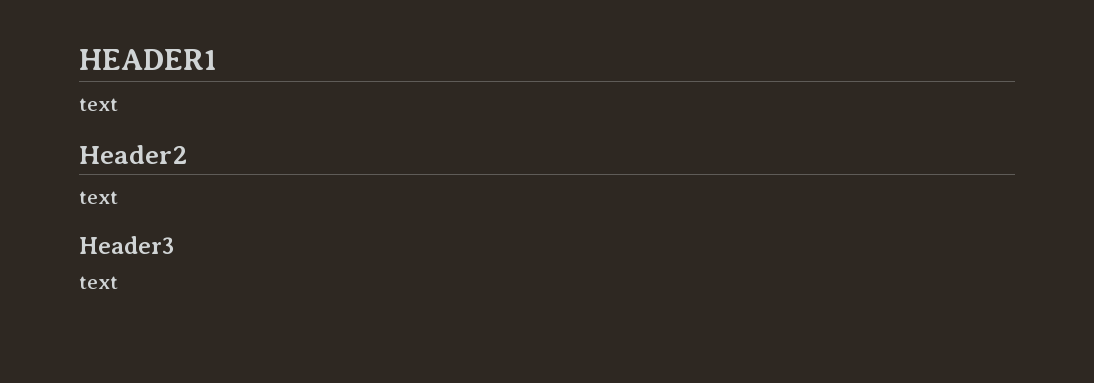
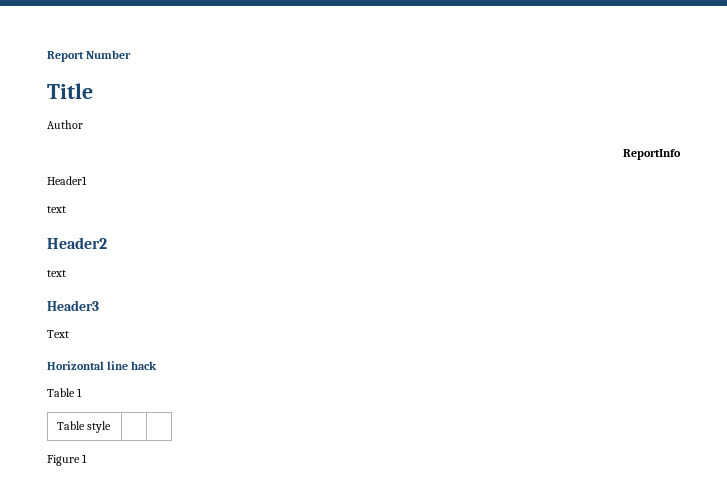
[79,49,217,70] [79,98,118,111] [79,145,187,164] [79,191,118,204] [79,236,174,254] [79,276,118,289] HEADER1 // text // Header2 // text // Header3 // text -> [47,50,132,62] [47,83,93,99] [47,120,83,129] [623,149,681,160] [47,176,87,185] [47,206,66,213] [47,237,107,249] [47,270,66,277] [47,300,99,311] [47,330,69,338] [47,361,158,370] [47,388,83,397] [56,421,111,433] [47,454,88,466] Report Number // Title // Author // ReportInfo // Header1 // text // Header2 // text // Header3 // Text // Horizontal line hack // Table 1 // Table style | | // Figure 1

